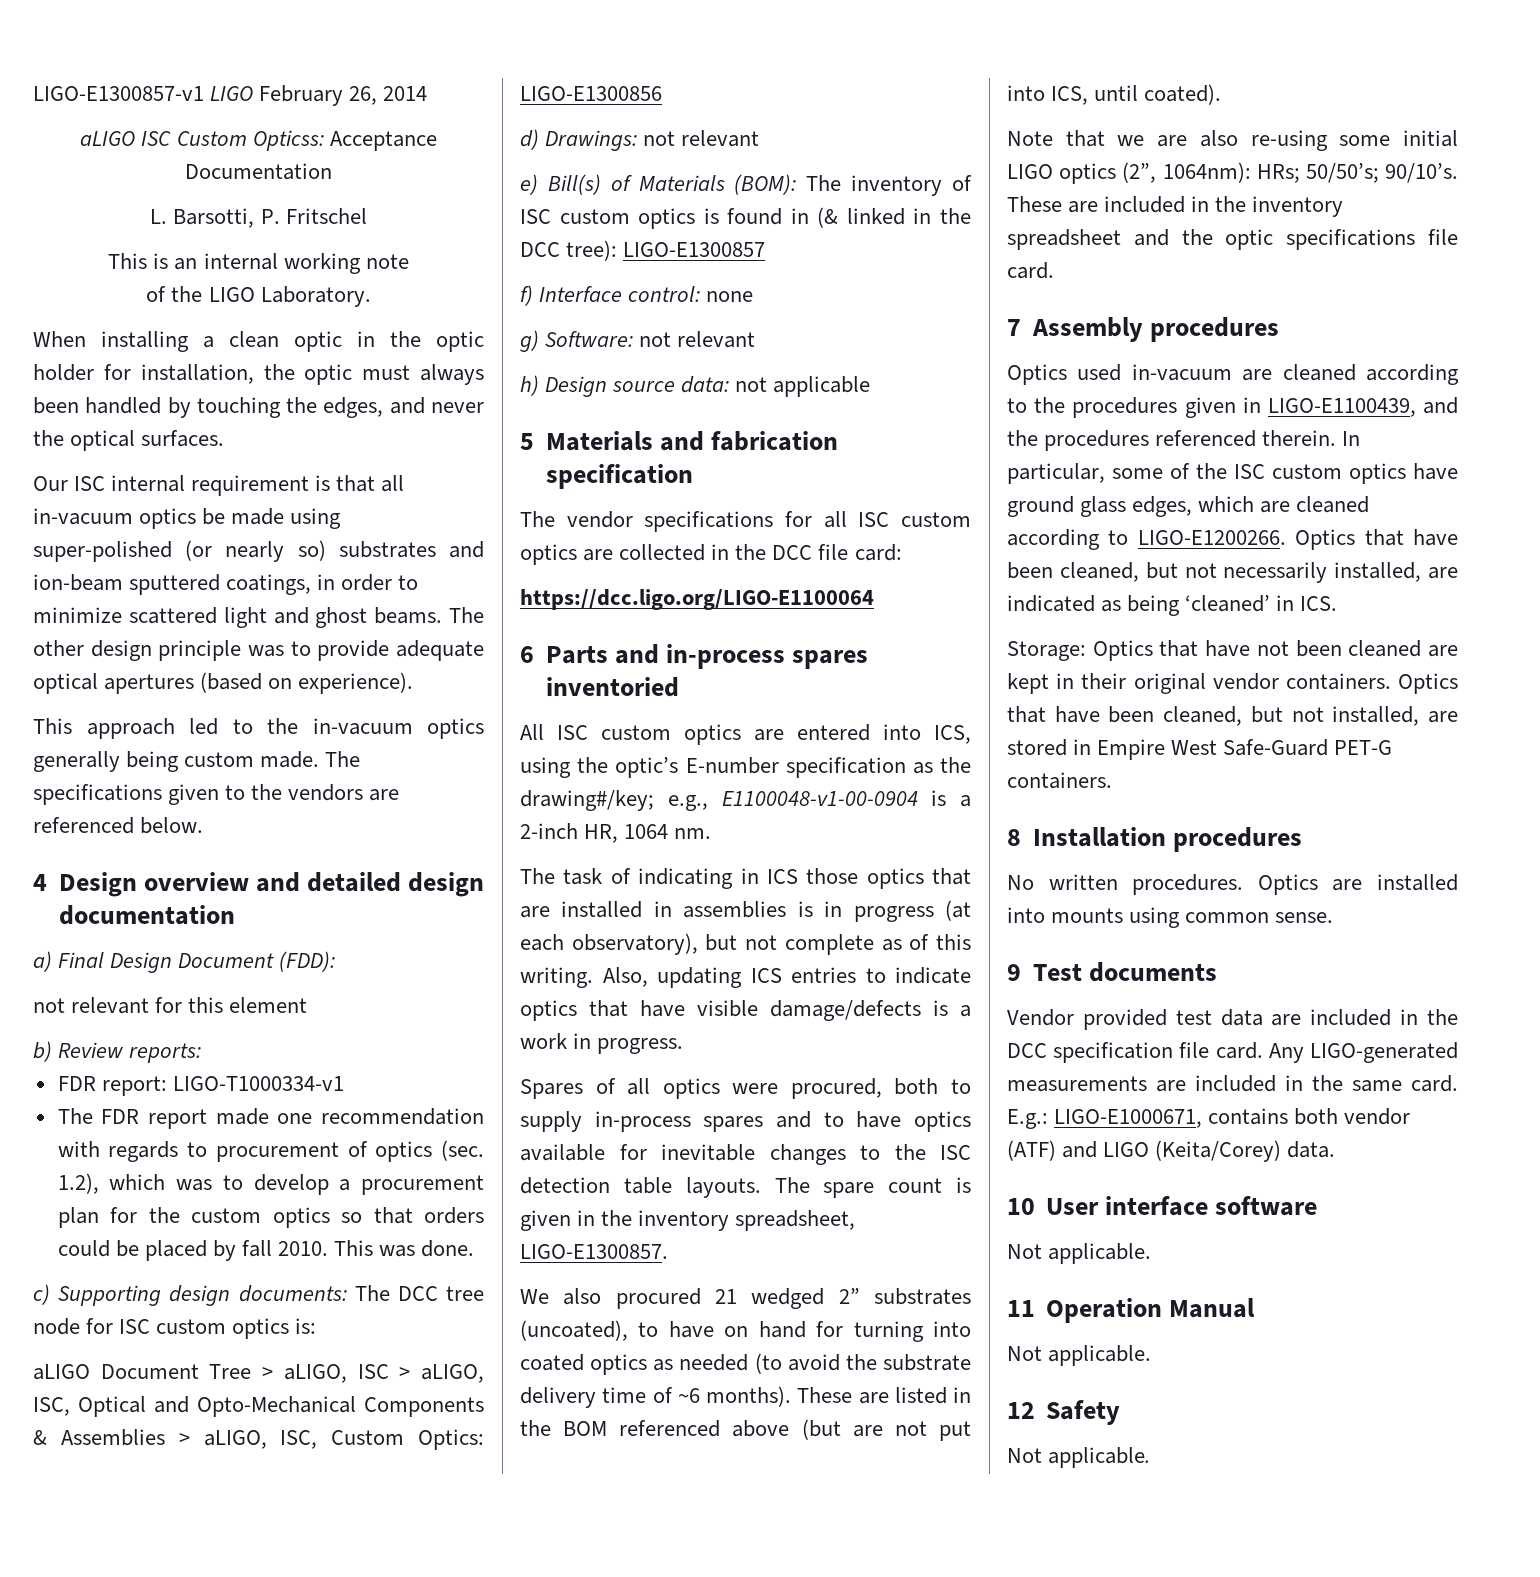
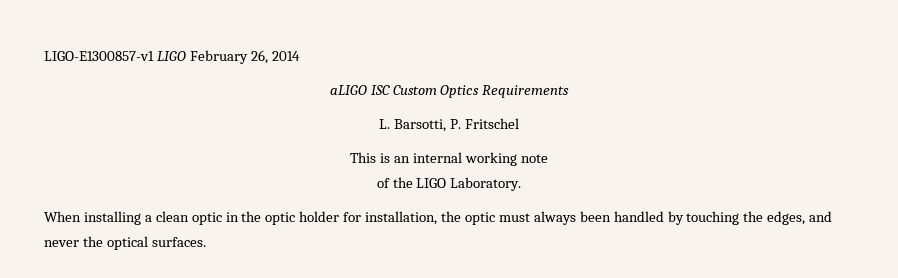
[252,130,437,151] [185,163,332,180] Opticss: Acceptance Documentation -> [440,85,570,98] Optics Requirements
[33,475,405,496] [33,508,342,529] [33,540,484,562] [33,574,419,595] [33,607,484,628] [33,640,485,661] [33,672,414,694] [33,718,484,739] [33,751,361,772] [33,784,400,805] [33,817,204,834] [33,872,484,897] [58,905,235,925] [33,951,336,973] [33,997,308,1014] [33,1041,202,1063] [57,1076,344,1096] [57,1108,484,1129] [57,1140,484,1162] [57,1173,484,1195] [57,1207,485,1228] [57,1240,475,1261] [33,1284,485,1306] [33,1318,317,1339] [33,1364,485,1383] [33,1396,484,1417] [33,1429,484,1450] [520,86,662,101] [520,129,760,151] [520,174,972,196] [520,207,971,229] [520,240,766,261] [520,285,754,306] [520,330,756,352] [520,375,871,397] [520,431,838,451] [545,464,693,489] [520,511,971,532] [520,544,902,565] [520,589,874,610] [520,644,868,669] [545,677,679,697] [520,724,971,745] [520,757,971,778] [520,790,971,811] [520,823,712,843] [520,868,971,889] [520,900,971,922] [520,933,971,955] [520,967,971,988] [520,1000,971,1021] [520,1033,684,1054] [520,1078,971,1099] [520,1111,971,1132] [520,1144,971,1165] [520,1177,971,1198] [520,1210,856,1231] [520,1244,668,1259] [520,1288,971,1309] [520,1320,971,1342] [520,1353,971,1375] [520,1386,971,1408] [520,1419,971,1441] [1007,84,1222,105] [1007,130,1458,151] [1007,162,1458,184] [1007,196,1344,217] [1007,229,1458,250] [1007,262,1054,279] [1007,317,1279,342] [1007,364,1459,385] [1007,397,1458,418] [1007,430,1361,451] [1007,463,1458,484] [1007,496,1370,517] [1007,529,1458,550] [1007,562,1458,583] [1007,595,1338,616] [1007,640,1458,661] [1007,673,1458,694] [1007,706,1458,726] [1007,739,1393,760] [1007,772,1112,789] [1007,827,1302,852] [1007,874,1458,895] [1007,907,1334,928] [1007,962,1217,982] [1007,1009,1458,1030] [1007,1042,1458,1063] [1007,1075,1458,1092] [1007,1108,1411,1129] [1007,1140,1336,1162] [1007,1196,1318,1216] [1007,1243,1152,1264] [1007,1298,1256,1323] [1007,1345,1152,1366] [1007,1400,1121,1425] [1007,1447,1151,1468] // Our ISC internal requirement is that all in-vacuum optics be made using super-polished (or nearly so) substrates and ion-beam sputtered coatings, in order to minimize scattered light and ghost beams. The other design principle was to provide adequate optical apertures (based on experience). // This approach led to the in-vacuum optics generally being custom made. The specifications given to the vendors are referenced below. // 4 Design overview and detailed design documentation // a) Final Design Document (FDD): // not relevant for this element // b) Review reports: // FDR report: LIGO-T1000334-v1 // The FDR report made one recommendation with regards to procurement of optics (sec. 1.2), which was to develop a procurement plan for the custom optics so that orders could be placed by fall 2010. This was done. // c) Supporting design documents: The DCC tree node for ISC custom optics is: // aLIGO Document Tree > aLIGO, ISC > aLIGO, ISC, Optical and Opto-Mechanical Components & Assemblies > aLIGO, ISC, Custom Optics: LIGO-E1300856 // d) Drawings: not relevant // e) Bill(s) of Materials (BOM): The inventory of ISC custom optics is found in (& linked in the DCC tree): LIGO-E1300857 // f) Interface control: none // g) Software: not relevant // h) Design source data: not applicable // 5 Materials and fabrication specification // The vendor specifications for all ISC custom optics are collected in the DCC file card: // https://dcc.ligo.org/LIGO-E1100064 // 6 Parts and in-process spares inventoried // All ISC custom optics are entered into ICS, using the optic’s E-number specification as the drawing#/key; e.g., E1100048-v1-00-0904 is a 2-inch HR, 1064 nm. // The task of indicating in ICS those optics that are installed in assemblies is in progress (at each observatory), but not complete as of this writing. Also, updating ICS entries to indicate optics that have visible damage/defects is a work in progress. // Spares of all optics were procured, both to supply in-process spares and to have optics available for inevitable changes to the ISC detection table layouts. The spare count is given in the inventory spreadsheet, LIGO-E1300857. // We also procured 21 wedged 2” substrates (uncoated), to have on hand for turning into coated optics as needed (to avoid the substrate delivery time of ~6 months). These are listed in the BOM referenced above (but are not put into ICS, until coated). // Note that we are also re-using some initial LIGO optics (2”, 1064nm): HRs; 50/50’s; 90/10’s. These are included in the inventory spreadsheet and the optic specifications file card. // 7 Assembly procedures // Optics used in-vacuum are cleaned according to the procedures given in LIGO-E1100439, and the procedures referenced therein. In particular, some of the ISC custom optics have ground glass edges, which are cleaned according to LIGO-E1200266. Optics that have been cleaned, but not necessarily installed, are indicated as being ‘cleaned’ in ICS. // Storage: Optics that have not been cleaned are kept in their original vendor containers. Optics that have been cleaned, but not installed, are stored in Empire West Safe-Guard PET-G containers. // 8 Installation procedures // No written procedures. Optics are installed into mounts using common sense. // 9 Test documents // Vendor provided test data are included in the DCC specification file card. Any LIGO-generated measurements are included in the same card. E.g.: LIGO-E1000671, contains both vendor (ATF) and LIGO (Keita/Corey) data. // 10 User interface software // Not applicable. // 11 Operation Manual // Not applicable. // 12 Safety // Not applicable. -> (206, 242) none

